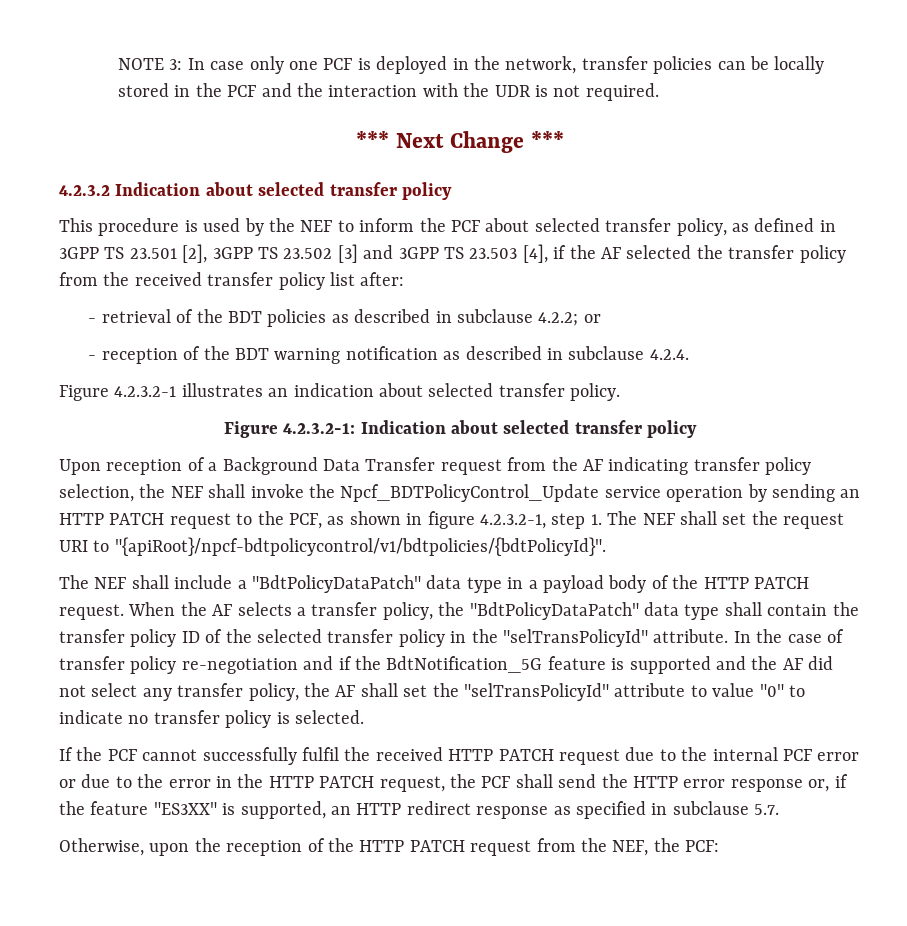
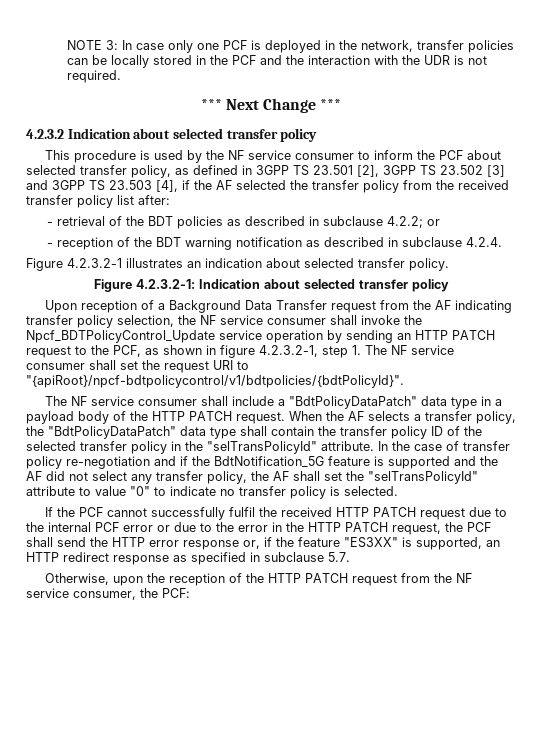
[300,220,333,232] NEF -> [228,150,355,160] NF service consumer
[170,486,203,498] NEF -> [200,315,326,325] NF service consumer
[642,513,675,525] NEF -> [391,345,454,355] [26,363,85,370] NF service consumer
[94,577,127,589] NEF -> [71,396,198,406] NF service consumer
[612,840,649,856] NEF, -> [456,573,473,583] [26,588,136,600] NF service consumer,

